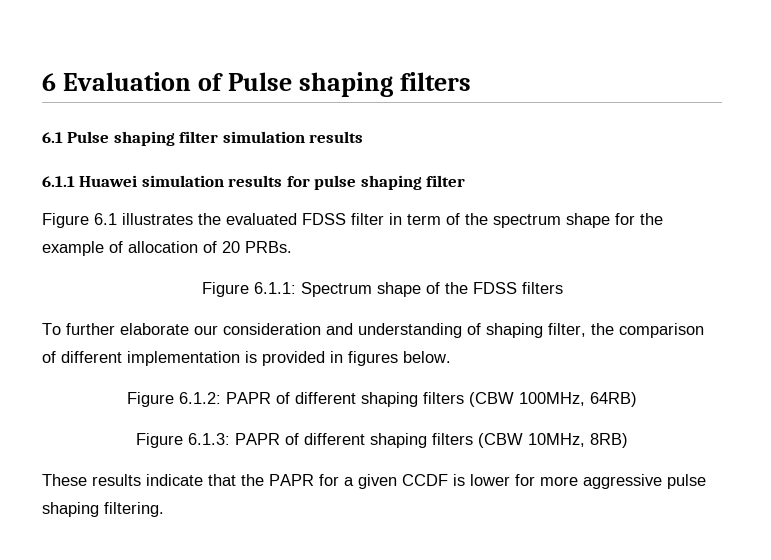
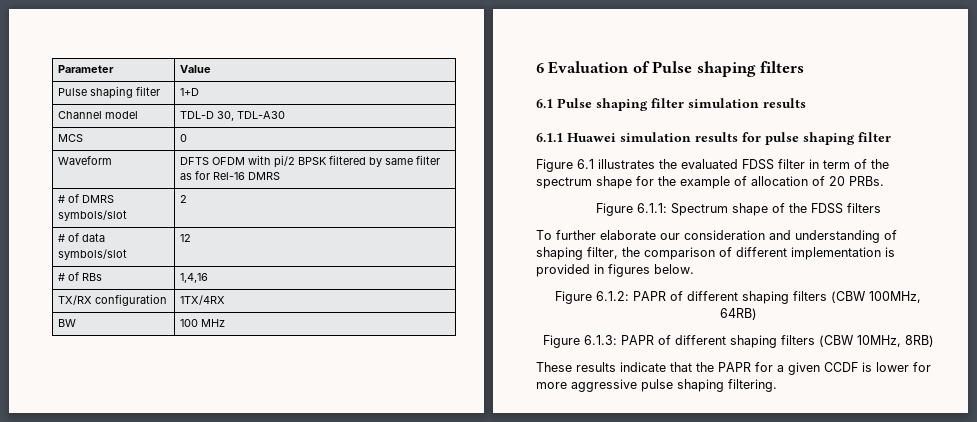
(42, 82) none -> [57,65,114,73] [179,65,211,73] [57,86,160,99] [179,88,199,96] [57,111,138,119] [179,111,285,121] [57,134,83,142] [179,134,187,142] [57,156,112,165] [179,155,440,168] [179,171,280,180] [57,194,114,203] [57,210,127,221] [179,195,187,203] [57,233,105,242] [57,249,127,260] [179,234,191,242] [57,272,102,281] [179,273,208,283] [57,294,167,306] [179,295,225,305] [57,319,76,327] [179,319,225,327] Parameter | Value // Pulse shaping filter | 1+D // Channel model | TDL-D 30, TDL-A30 // MCS | 0 // Waveform | DFTS OFDM with pi/2 BPSK filtered by same filter as for Rel-16 DMRS // # of DMRS symbols/slot | 2 // # of data symbols/slot | 12 // # of RBs | 1,4,16 // TX/RX configuration | 1TX/4RX // BW | 100 MHz //

